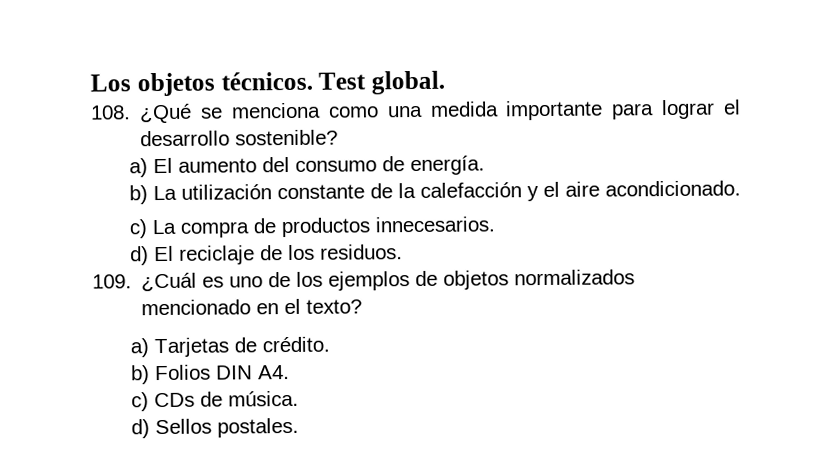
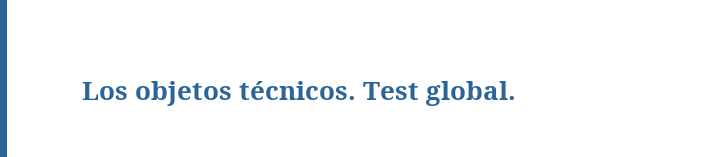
[90,99,741,124] [140,129,339,147] [128,155,485,178] [128,180,741,205] [128,216,495,239] [129,244,403,266] [92,269,636,292] [141,298,363,316] [129,336,330,358] [130,364,290,385] [130,390,299,412] [130,417,299,439] // 108. ¿Qué se menciona como una medida importante para lograr el desarrollo sostenible? // a) El aumento del consumo de energía. // b) La utilización constante de la calefacción y el aire acondicionado. // c) La compra de productos innecesarios. // d) El reciclaje de los residuos. // 109. ¿Cuál es uno de los ejemplos de objetos normalizados mencionado en el texto? // a) Tarjetas de crédito. // b) Folios DIN A4. // c) CDs de música. // d) Sellos postales. -> (517, 93) none

